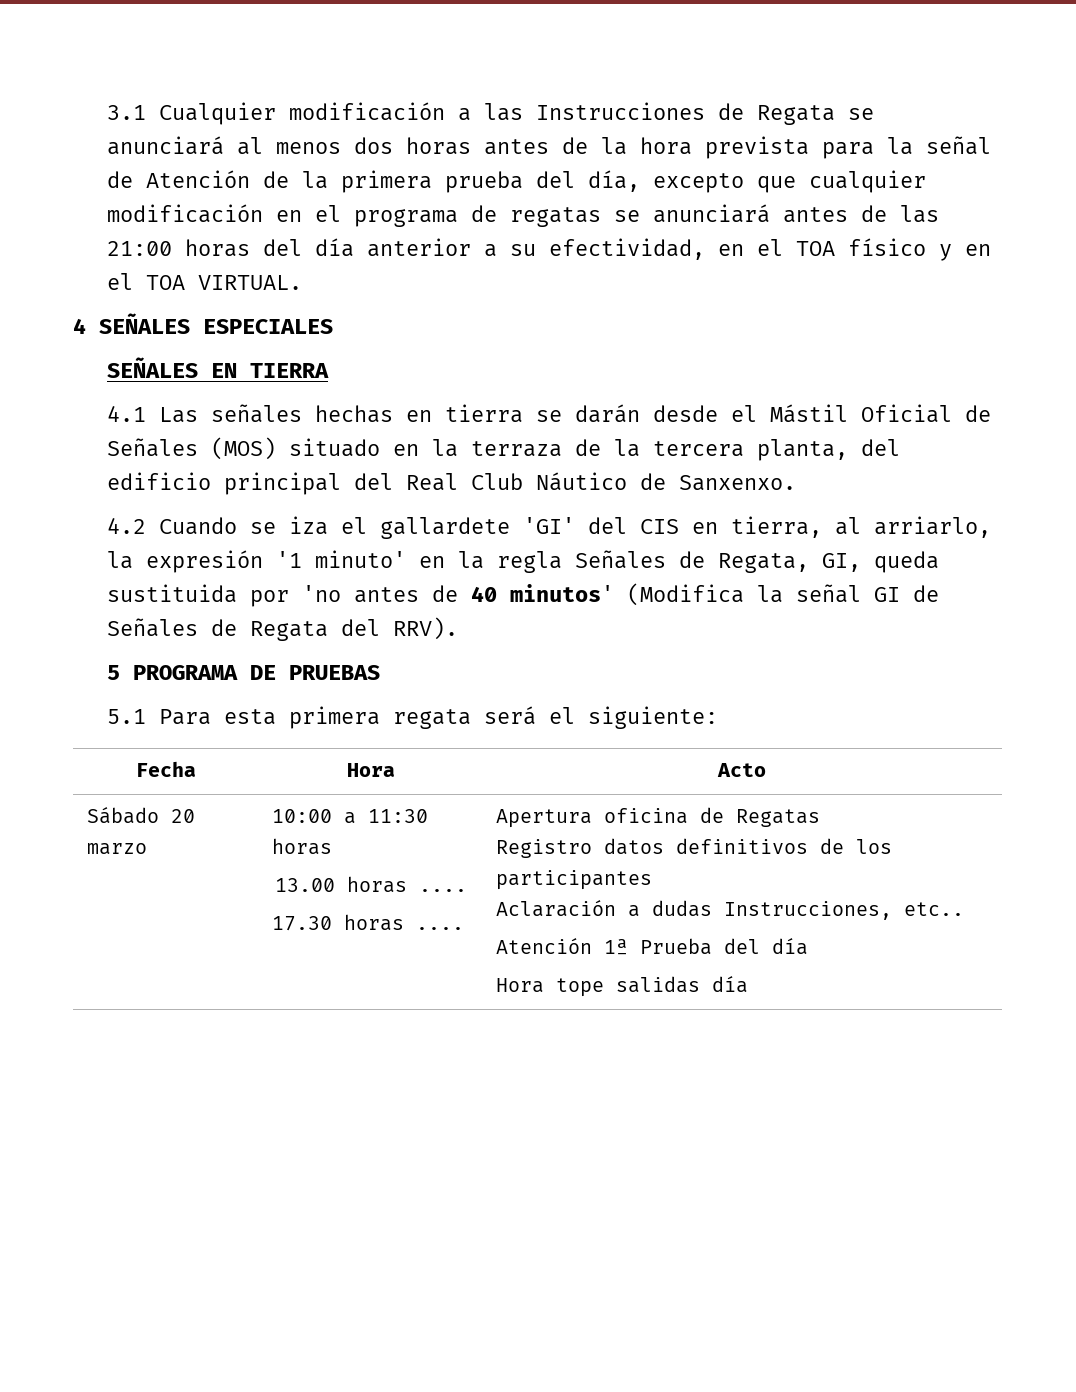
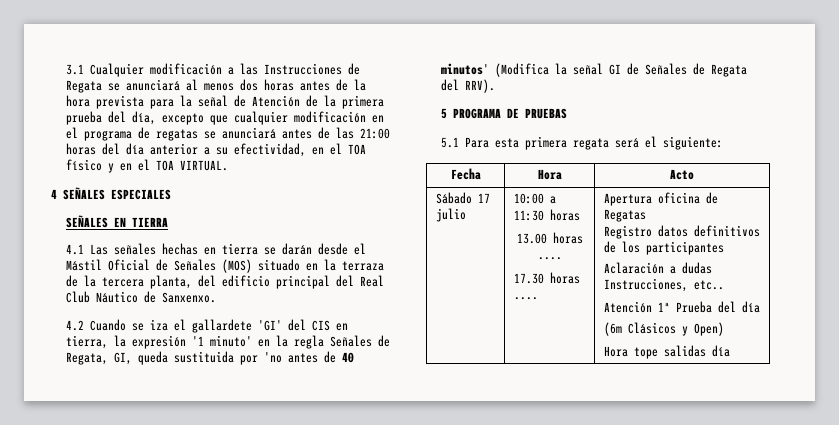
[834,516,991,538] al arriarlo, -> (108, 342) none
[170,809,195,823] [86,843,147,855] 20 marzo -> [477,193,490,203] [435,208,466,222] 17 julio
(808, 946) none -> [603,322,724,336] // (6m Clásicos y Open)

